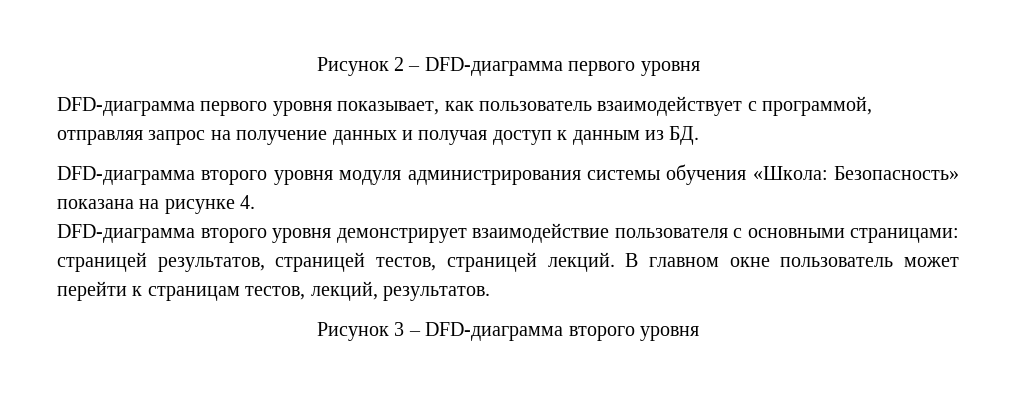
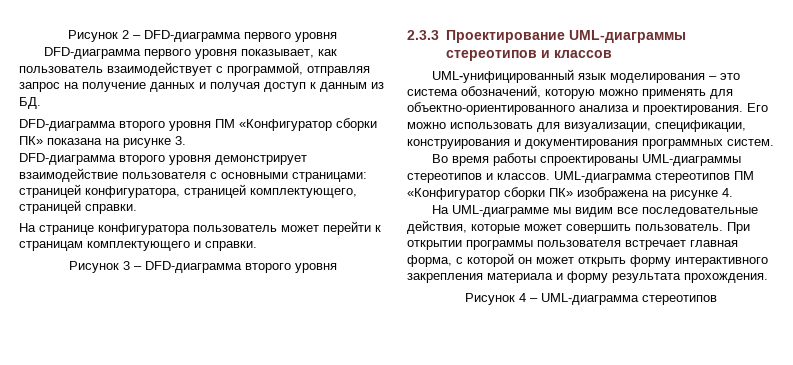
[339,164,959,185] модуля администрирования системы обучения «Школа: Безопасность» -> [215,118,377,131] [19,136,43,145] ПМ «Конфигуратор сборки ПК»
[240,195,256,209] 4. -> [175,136,186,145] 3.
[157,252,770,272] результатов, страницей тестов, страницей лекций. В главном окне -> [85,184,357,198] [19,200,137,214] [19,223,190,235] конфигуратора, страницей комплектующего, страницей справки. // На странице конфигуратора
[245,281,490,301] тестов, лекций, результатов. -> [87,241,257,251] комплектующего и справки.
(699, 333) none -> [407,30,686,43] [445,50,612,61] [431,69,740,83] [407,85,733,99] [407,102,768,115] [407,120,746,132] [407,139,774,149] [431,153,741,166] [407,171,754,183] [407,187,733,200] [431,205,758,217] [407,220,750,234] [407,240,738,250] [407,253,768,267] [407,271,768,283] [464,293,717,305] // 2.3.3 Проектирование UML-диаграммы стереотипов и классов // UML-унифицированный язык моделирования – это система обозначений, которую можно применять для объектно-ориентированного анализа и проектирования. Его можно использовать для визуализации, спецификации, конструирования и документирования программных систем. // Во время работы спроектированы UML-диаграммы стереотипов и классов. UML-диаграмма стереотипов ПМ «Конфигуратор сборки ПК» изображена на рисунке 4. // На UML-диаграмме мы видим все последовательные действия, которые может совершить пользователь. При открытии программы пользователя встречает главная форма, с которой он может открыть форму интерактивного закрепления материала и форму результата прохождения. // Рисунок 4 – UML-диаграмма стереотипов

